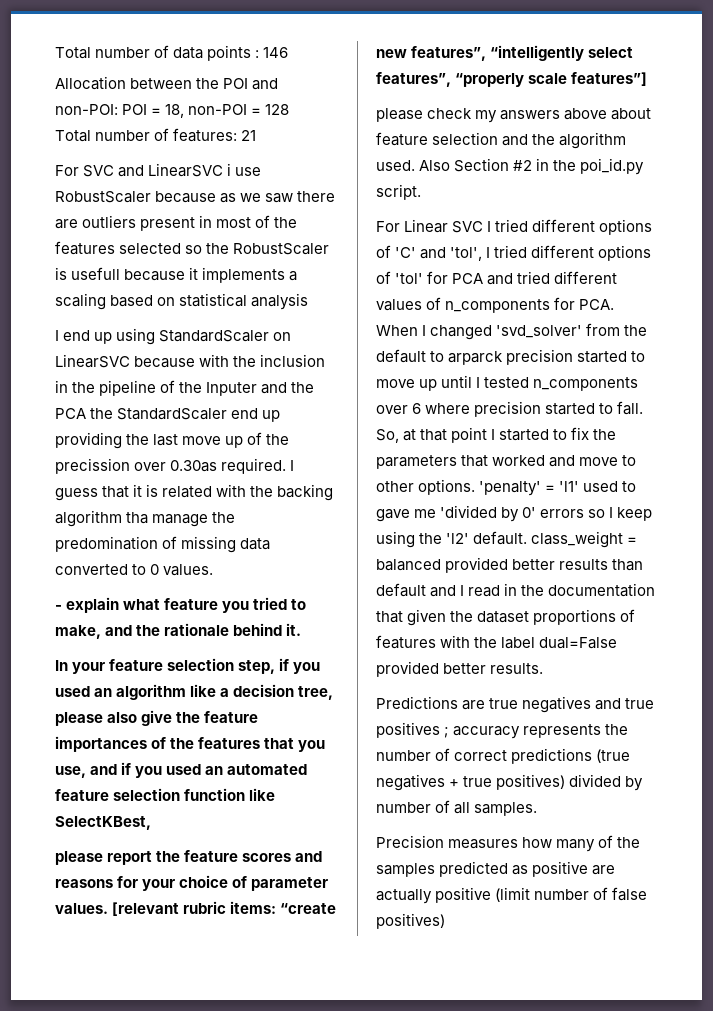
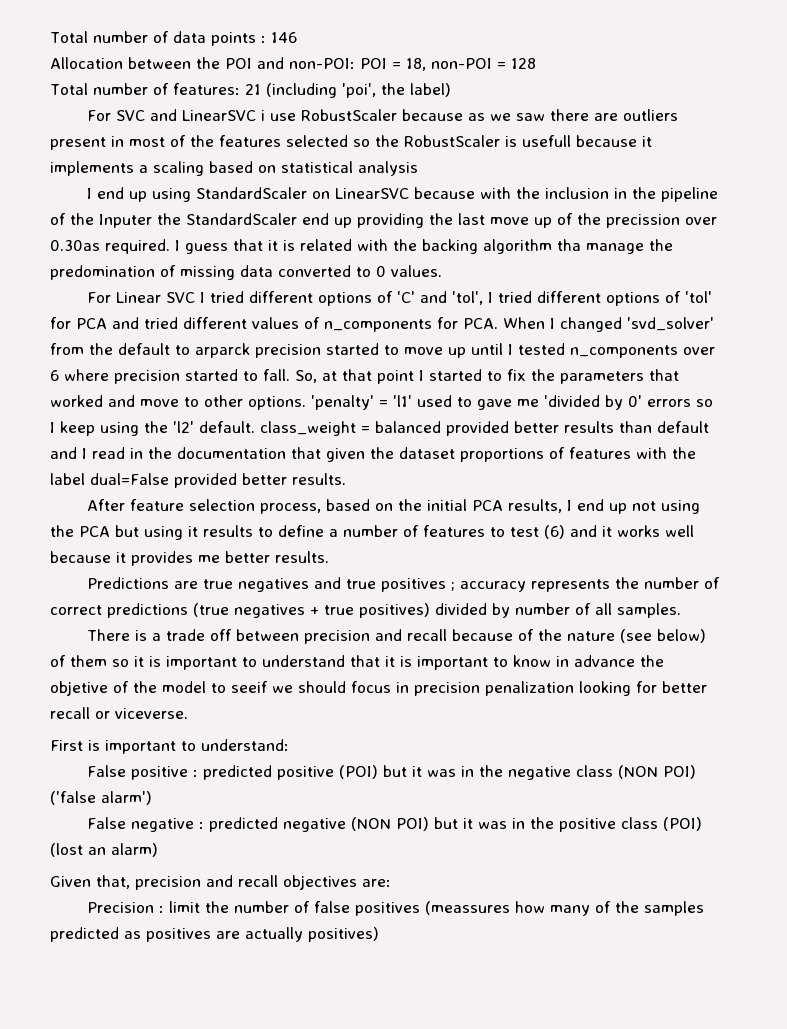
(257, 135) none -> [265,83,451,98] (including 'poi', the label)
[261,382,315,394] [55,408,86,419] and the PCA -> (152, 221) none
[55,597,307,613] [55,623,302,639] [55,658,321,674] [55,684,334,700] [55,710,259,726] [55,736,326,752] [55,762,308,778] [55,788,276,801] [55,816,151,830] [55,850,323,865] [55,875,329,891] [55,901,337,916] [376,45,634,61] [376,72,648,87] [376,108,652,123] [376,132,627,149] [376,158,645,175] [376,184,421,200] // - explain what feature you tried to make, and the rationale behind it. // In your feature selection step, if you used an algorithm like a decision tree, please also give the feature importances of the features that you use, and if you used an automated feature selection function like SelectKBest, // please report the feature scores and reasons for your choice of parameter values. [relevant rubric items: “create new features”, “intelligently select features”, “properly scale features”] // please check my answers above about feature selection and the algorithm used. Also Section #2 in the poi_id.py script. -> (442, 271) none
(544, 668) none -> [87,499,701,514] [50,525,694,540] [50,551,329,566] // After feature selection process, based on the initial PCA results, I end up not using the PCA but using it results to define a number of features to test (6) and it works well because it provides me better results.
[376,835,519,849] Precision measures -> [87,629,707,644] [50,655,664,670] [50,681,707,696] [50,707,188,719] [50,739,289,754] [87,765,697,780] [50,791,152,805] [87,817,703,832] [50,843,158,857] [50,875,391,890] [87,901,511,916] There is a trade off between precision and recall because of the nature (see below) of them so it is important to understand that it is important to know in advance the objetive of the model to seeif we should focus in precision penalization looking for better recall or viceverse. // First is important to understand: // False positive : predicted positive (POI) but it was in the negative class (NON POI) ('false alarm') // False negative : predicted negative (NON POI) but it was in the positive class (POI) (lost an alarm) // Given that, precision and recall objectives are: // Precision : limit the number of false positives (meassures
[532,861,589,877] positive -> [146,928,211,942] positives
[435,887,648,903] positive (limit number of false -> (303, 934) none

